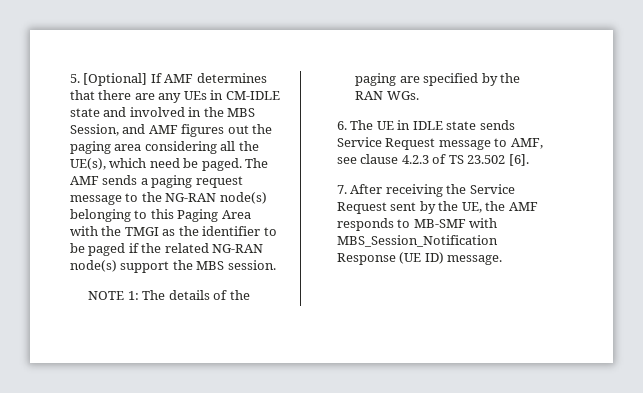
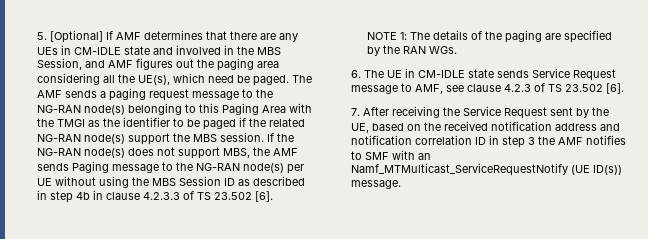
(276, 265) none -> [266,133,294,142] [36,147,298,159] [36,161,304,174] [36,176,305,188] [36,190,273,203] If the NG-RAN node(s) does not support MBS, the AMF sends Paging message to the NG-RAN node(s) per UE without using the MBS Session ID as described in step 4b in clause 4.2.3.3 of TS 23.502 [6].
[412,121,443,130] IDLE -> [417,70,465,78] CM-IDLE
[485,201,538,211] [336,218,498,231] [336,235,498,247] [336,252,444,265] the AMF responds to MB-SMF with MBS_Session_Notification Response (UE ID) -> [371,121,620,131] [350,135,626,148] [350,150,431,160] [350,163,622,176] based on the received notification address and notification correlation ID in step 3 the AMF notifies to SMF with an Namf_MTMulticast_ServiceRequestNotify (UE ID(s))

